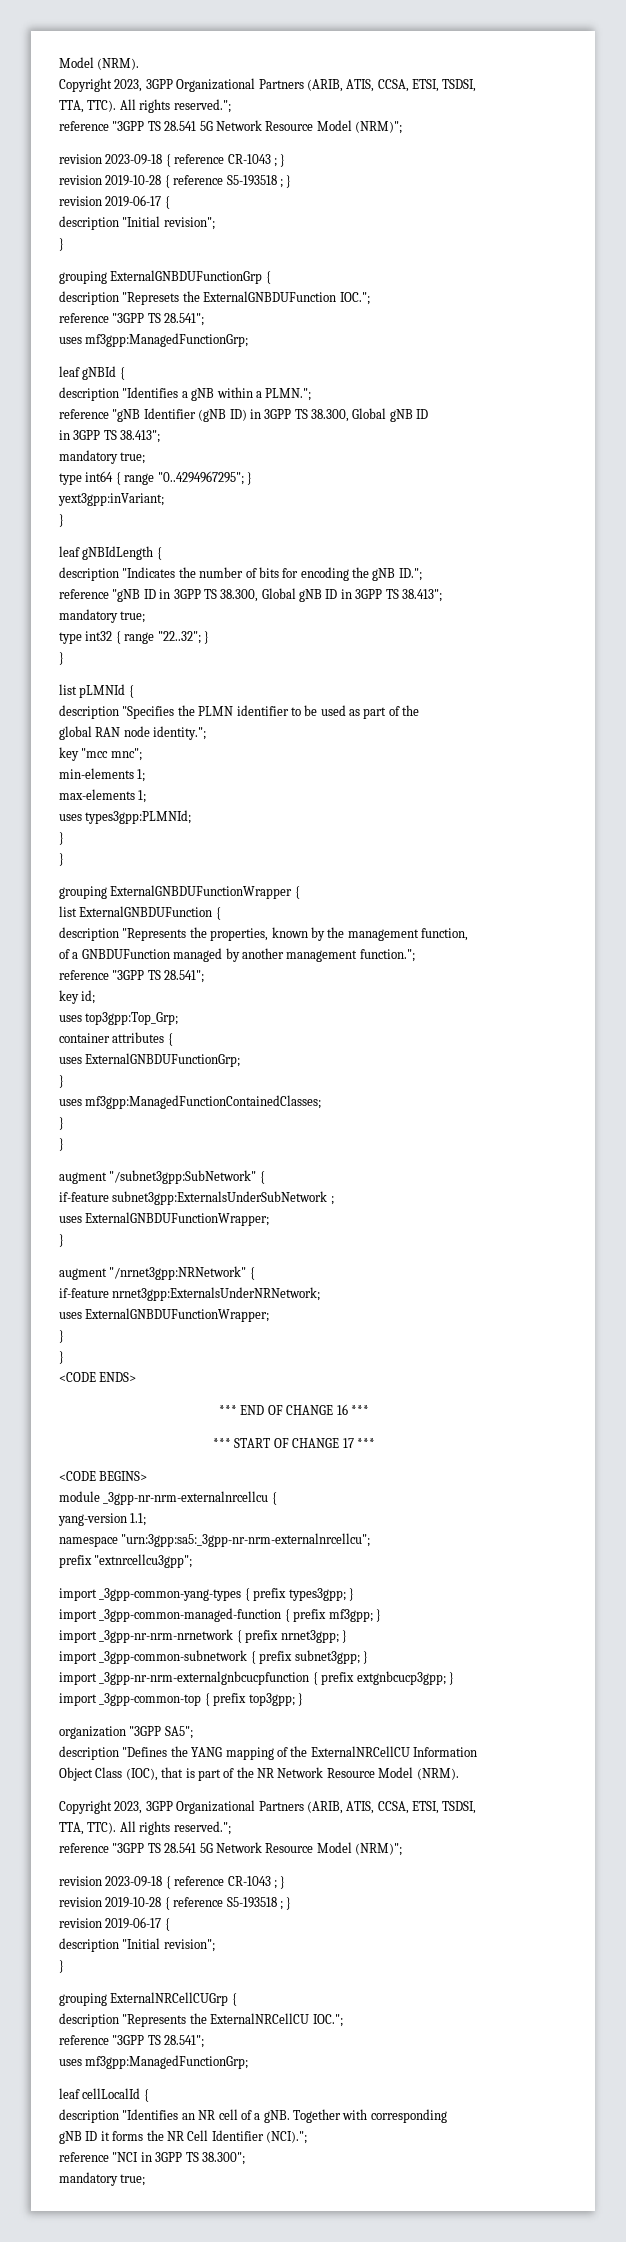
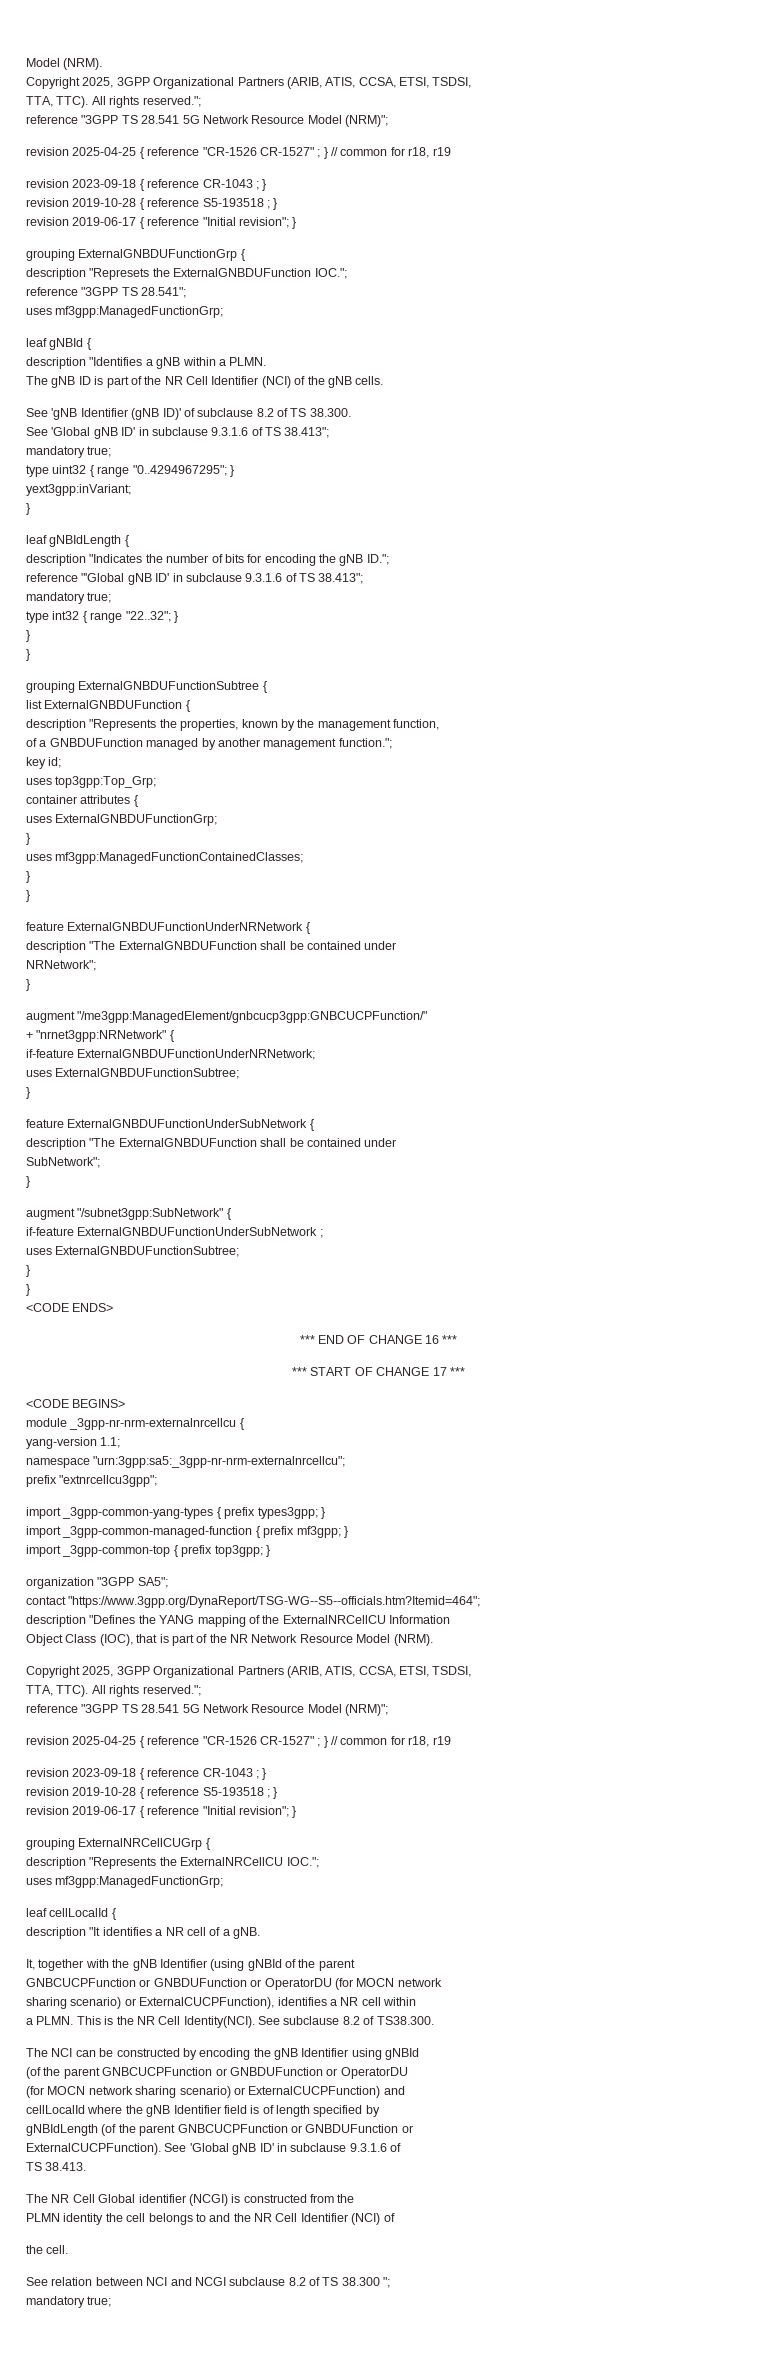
[59,57,140,70] [59,78,143,92] Model (NRM). // Copyright 2023, -> [26,58,103,70] [26,77,114,89] Model (NRM). // Copyright 2025,
(402, 127) none -> [26,147,451,159] // revision 2025-04-25 { reference "CR-1526 CR-1527" ; } // common for r18, r19
[59,216,215,230] // description "Initial revision"; // -> [147,217,289,228] reference "Initial revision";
[265,388,312,401] [59,408,429,422] [59,430,161,443] [59,450,146,464] [59,471,114,485] PLMN."; // reference "gNB Identifier (gNB ID) in 3GPP TS 38.300, Global gNB ID // in 3GPP TS 38.413"; // mandatory true; // type int64 -> [229,357,267,366] [26,376,384,388] [26,408,351,420] [26,427,330,439] [26,446,112,458] [26,465,87,477] PLMN. // The gNB ID is part of the NR Cell Identifier (NCI) of the gNB cells. // See 'gNB Identifier (gNB ID)' of subclause 8.2 of TS 38.300. // See 'Global gNB ID' in subclause 9.3.1.6 of TS 38.413"; // mandatory true; // type uint32
[112,588,383,602] "gNB ID in 3GPP TS 38.300, Global gNB ID in 3GPP -> [81,573,297,585] "'Global gNB ID' in subclause 9.3.1.6 of
[59,684,134,698] [59,705,420,719] [59,726,207,740] [59,747,142,761] [59,768,146,782] [59,789,147,803] [59,810,192,824] [59,832,64,845] [59,853,64,866] [59,885,293,899] // list pLMNId { // description "Specifies the PLMN identifier to be used as part of the // global RAN node identity."; // key "mcc mnc"; // min-elements 1; // max-elements 1; // uses types3gpp:PLMNId; // } // } // grouping ExternalGNBDUFunctionWrapper -> [26,649,30,661] [26,681,260,693] // } // grouping ExternalGNBDUFunctionSubtree
[59,970,205,983] // reference "3GPP TS 28.541"; -> (392, 743) none
(64, 1144) none -> [26,922,310,934] [26,941,397,953] [26,960,96,971] [26,979,30,991] [26,1011,428,1023] [26,1030,174,1042] [26,1049,316,1060] [26,1068,240,1079] [26,1087,30,1099] [26,1119,314,1131] [26,1138,397,1150] [26,1157,100,1168] [26,1176,30,1188] // feature ExternalGNBDUFunctionUnderNRNetwork { // description "The ExternalGNBDUFunction shall be contained under // NRNetwork"; // } // augment "/me3gpp:ManagedElement/gnbcucp3gpp:GNBCUCPFunction/" // + "nrnet3gpp:NRNetwork" { // if-feature ExternalGNBDUFunctionUnderNRNetwork; // uses ExternalGNBDUFunctionSubtree; // } // feature ExternalGNBDUFunctionUnderSubNetwork { // description "The ExternalGNBDUFunction shall be contained under // SubNetwork"; // }
[112,1191,328,1205] subnet3gpp:ExternalsUnderSubNetwork -> [77,1227,318,1236] ExternalGNBDUFunctionUnderSubNetwork
[85,1212,270,1226] [59,1234,64,1247] [59,1266,255,1280] [59,1287,321,1301] [59,1308,270,1322] ExternalGNBDUFunctionWrapper; // } // augment "/nrnet3gpp:NRNetwork" { // if-feature nrnet3gpp:ExternalsUnderNRNetwork; // uses ExternalGNBDUFunctionWrapper; -> [55,1246,240,1257] ExternalGNBDUFunctionSubtree;
[59,1629,347,1643] [59,1650,368,1664] [59,1671,454,1685] // import _3gpp-nr-nrm-nrnetwork { prefix nrnet3gpp; } // import _3gpp-common-subnetwork { prefix subnet3gpp; } // import _3gpp-nr-nrm-externalgnbcucpfunction { prefix extgnbcucp3gpp; } -> (348, 1532) none
(193, 1732) none -> [26,1596,481,1608] // contact "https://www.3gpp.org/DynaReport/TSG-WG--S5--officials.htm?Itemid=464";
[114,1801,143,1814] 2023, -> [82,1666,114,1677] 2025,
(402, 1849) none -> [26,1736,451,1748] // revision 2025-04-25 { reference "CR-1526 CR-1527" ; } // common for r18, r19
[59,1938,215,1952] // description "Initial revision"; // -> [147,1806,289,1817] reference "Initial revision";
[59,2035,205,2048] // reference "3GPP TS 28.541"; -> (319, 1862) none
[122,2109,195,2120] "Identifies an -> [89,1927,163,1936] "It identifies a
[293,2109,447,2123] [59,2130,307,2144] [59,2152,245,2165] Together with corresponding // gNB ID it forms the NR Cell Identifier (NCI)."; // reference "NCI in 3GPP TS 38.300"; -> [26,1959,355,1971] [26,1978,442,1990] [26,1997,416,2009] [26,2016,434,2028] [26,2048,420,2060] [26,2067,408,2079] [26,2086,405,2098] [26,2105,380,2117] [26,2124,413,2136] [26,2143,401,2155] [26,2162,87,2171] [26,2194,355,2206] [26,2213,395,2225] [26,2245,69,2254] [26,2277,391,2288] // It, together with the gNB Identifier (using gNBId of the parent // GNBCUCPFunction or GNBDUFunction or OperatorDU (for MOCN network // sharing scenario) or ExternalCUCPFunction), identifies a NR cell within // a PLMN. This is the NR Cell Identity(NCI). See subclause 8.2 of TS38.300. // The NCI can be constructed by encoding the gNB Identifier using gNBId // (of the parent GNBCUCPFunction or GNBDUFunction or OperatorDU // (for MOCN network sharing scenario) or ExternalCUCPFunction) and // cellLocalId where the gNB Identifier field is of length specified by // gNBIdLength (of the parent GNBCUCPFunction or GNBDUFunction or // ExternalCUCPFunction). See 'Global gNB ID' in subclause 9.3.1.6 of // TS 38.413. // The NR Cell Global identifier (NCGI) is constructed from the // PLMN identity the cell belongs to and the NR Cell Identifier (NCI) of // the cell. // See relation between NCI and NCGI subclause 8.2 of TS 38.300 ";

